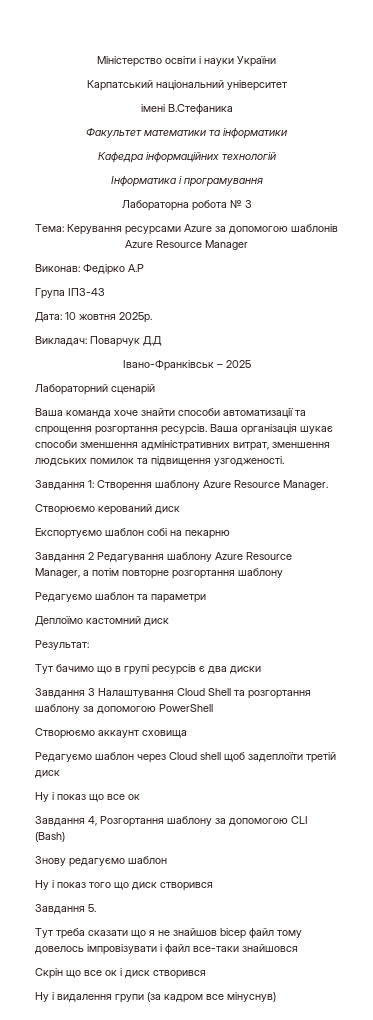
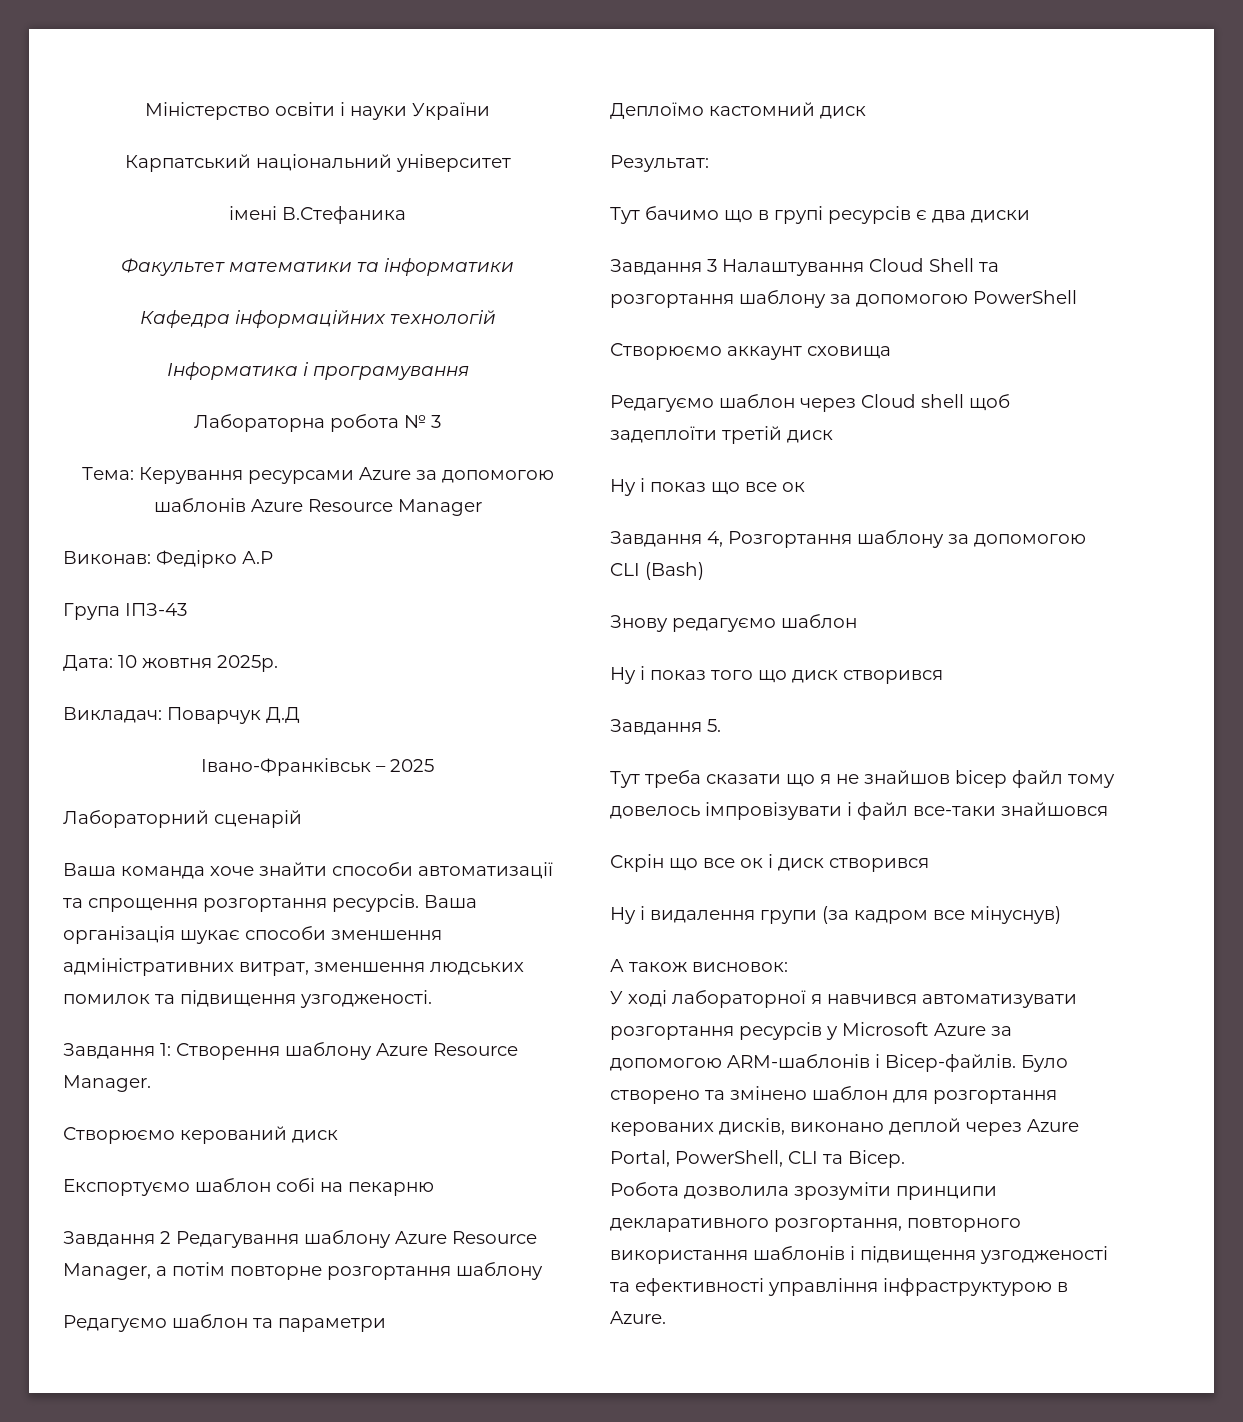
(276, 997) none -> [610,959,788,972] [610,990,1077,1008] [610,1022,1012,1040] [610,1054,1068,1072] [610,1086,1057,1104] [610,1118,1079,1136] [610,1150,905,1168] [610,1182,997,1200] [610,1218,1021,1232] [610,1246,1108,1264] [610,1278,1068,1296] [610,1311,666,1324] // А також висновок: // У ході лабораторної я навчився автоматизувати розгортання ресурсів у Microsoft Azure за допомогою ARM-шаблонів і Bicep-файлів. Було створено та змінено шаблон для розгортання керованих дисків, виконано деплой через Azure Portal, PowerShell, CLI та Bicep. // Робота дозволила зрозуміти принципи декларативного розгортання, повторного використання шаблонів і підвищення узгодженості та ефективності управління інфраструктурою в Azure.

